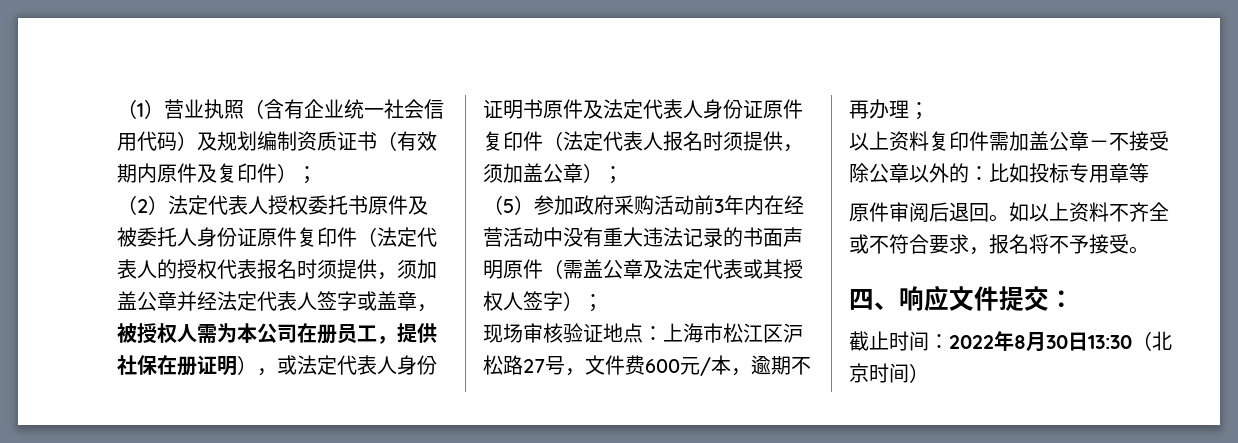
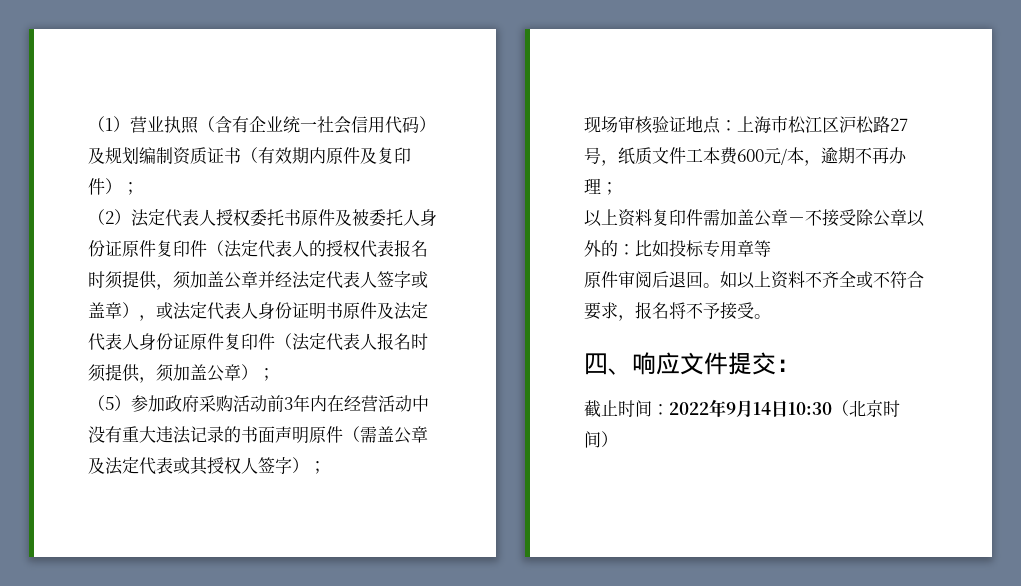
[417,304,437,312] [117,323,437,344] [117,355,237,376] ，被授权人需为本公司在册员工，提供社保在册证明 -> (122, 310) none
[585,355,625,375] 文件 -> [618,147,720,165] 纸质文件工本
[1014,332,1132,352] 8月30日13:30 -> [726,400,832,418] 9月14日10:30

